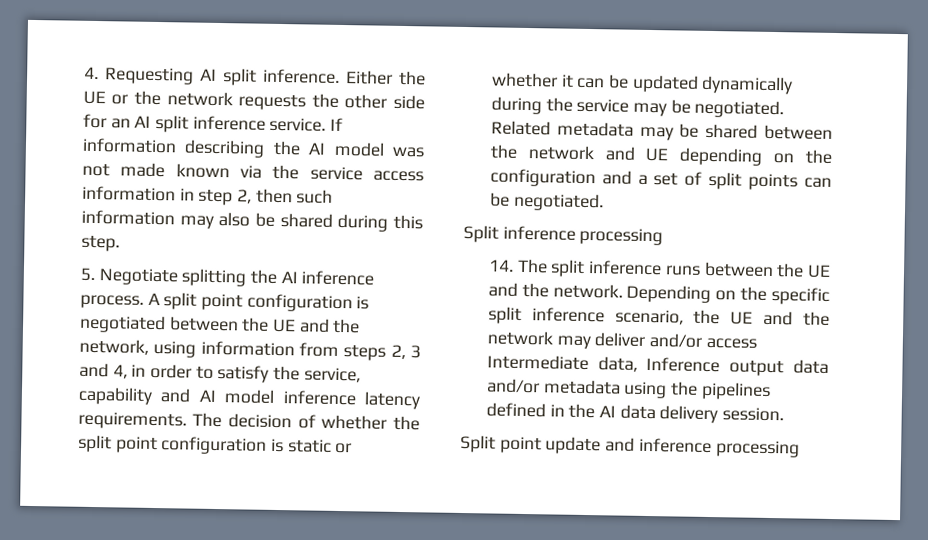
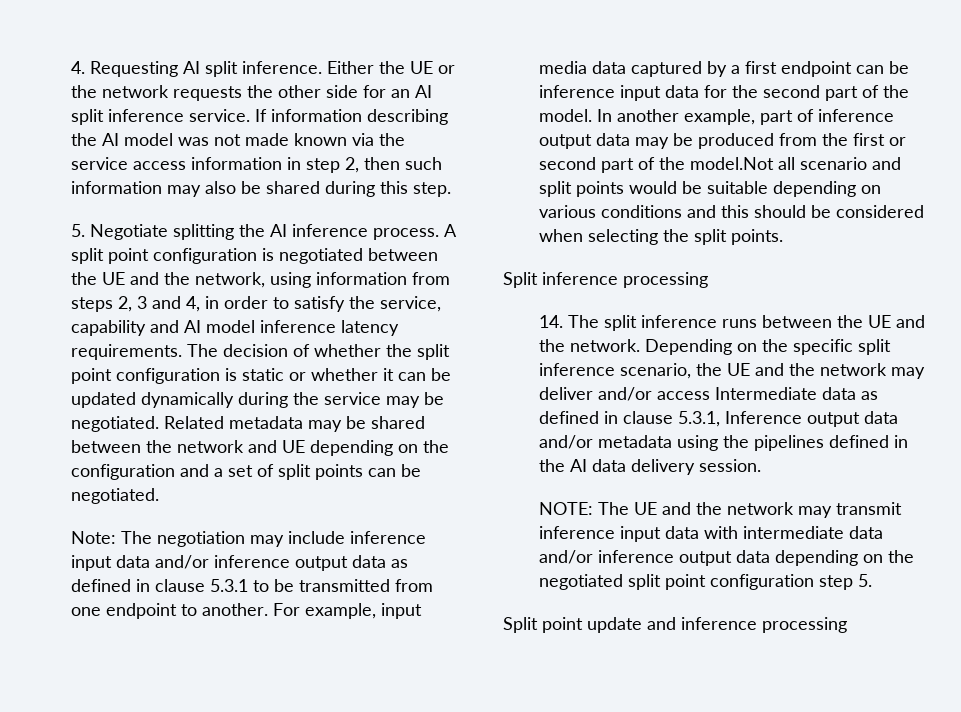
(604, 202) none -> [70,531,426,547] [70,555,408,571] [70,579,433,592] [70,603,422,619] [538,61,909,77] [538,85,909,101] [538,109,894,125] [538,133,906,149] [538,157,901,173] [538,181,881,197] [538,205,924,218] [538,229,783,245] // Note: The negotiation may include inference input data and/or inference output data as defined in clause 5.3.1 to be transmitted from one endpoint to another. For example, input media data captured by a first endpoint can be inference input data for the second part of the model. In another example, part of inference output data may be produced from the first or second part of the model.Not all scenario and split points would be suitable depending on various conditions and this should be considered when selecting the split points.
[597,356,638,372] data, -> [821,387,878,400] [538,411,720,427] data as defined in clause 5.3.1,
(785, 414) none -> [538,502,902,518] [538,526,883,542] [538,550,914,566] [538,574,872,590] // NOTE: The UE and the network may transmit inference input data with intermediate data and/or inference output data depending on the negotiated split point configuration step 5.

